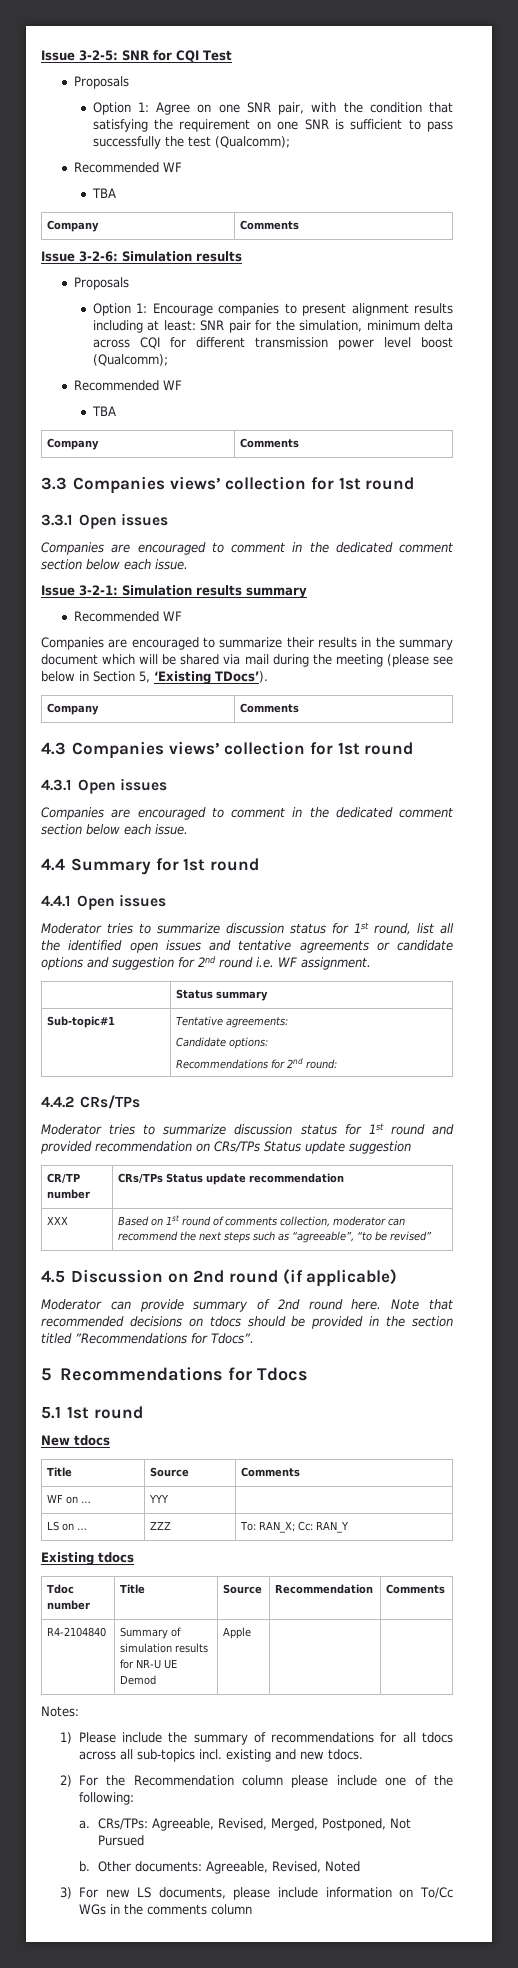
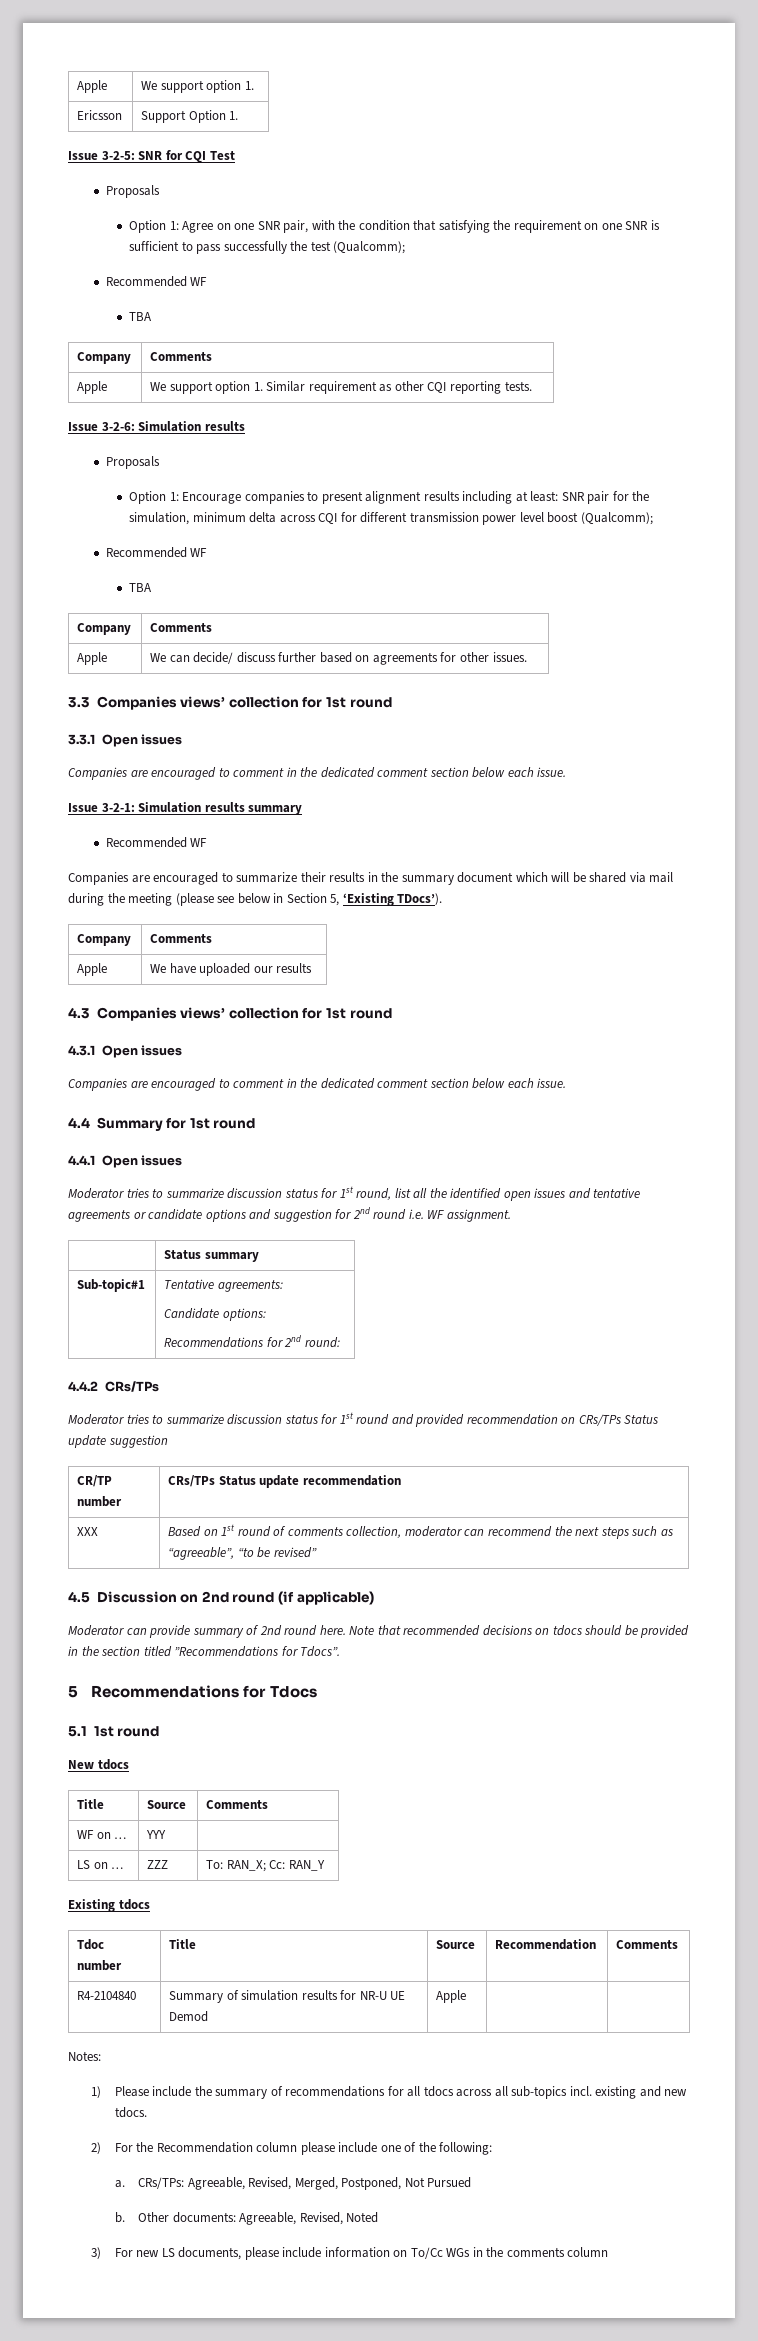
(41, 55) none -> [77,80,108,93] [141,80,254,93] [77,110,123,120] [141,110,239,123] Apple | We support option 1. // Ericsson | Support Option 1. //
(299, 225) none -> [77,381,108,394] [150,381,532,394] // Apple | We support option 1. Similar requirement as other CQI reporting tests.
(299, 443) none -> [77,652,108,665] [150,652,527,665] // Apple | We can decide/ discuss further based on agreements for other issues.
(299, 708) none -> [77,963,108,976] [150,963,313,976] // Apple | We have uploaded our results

